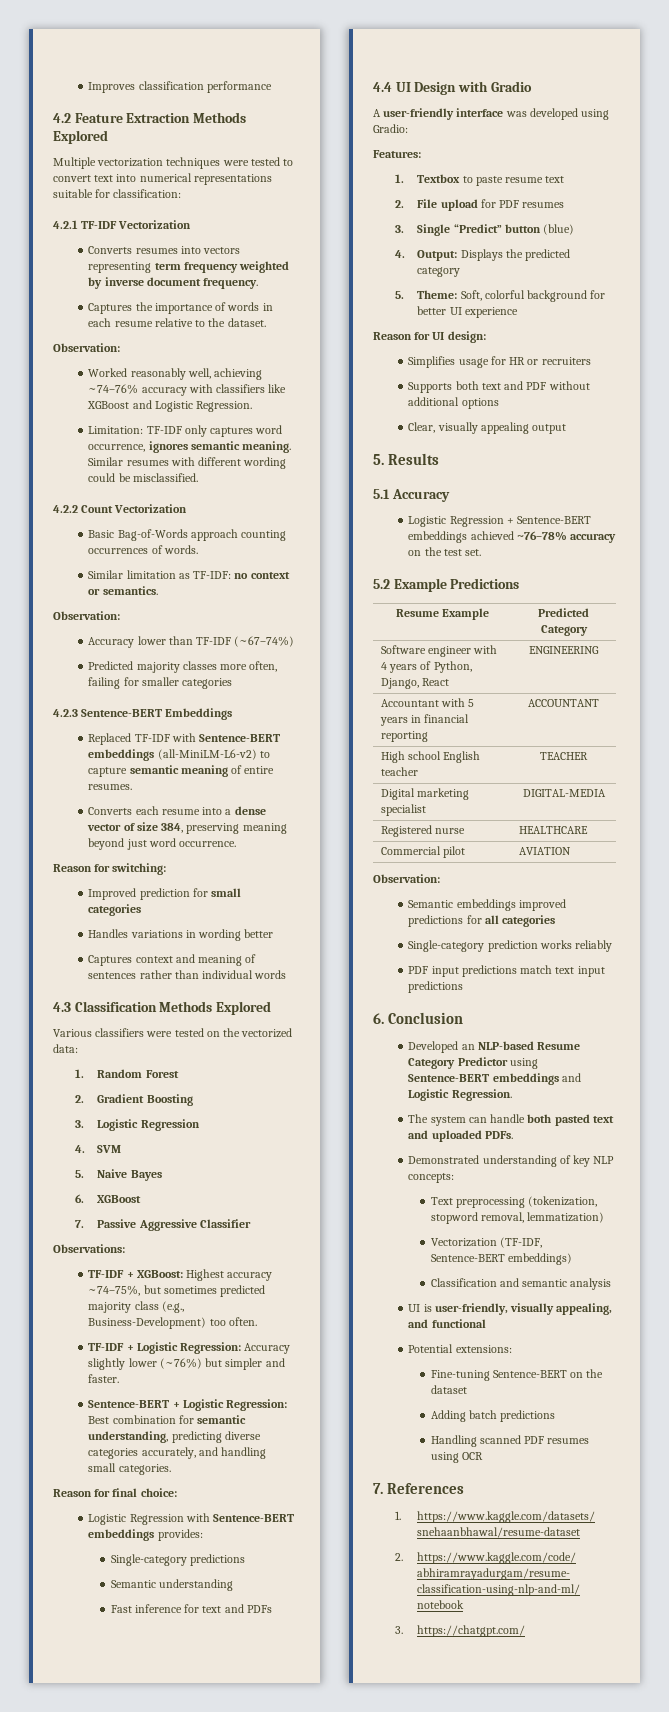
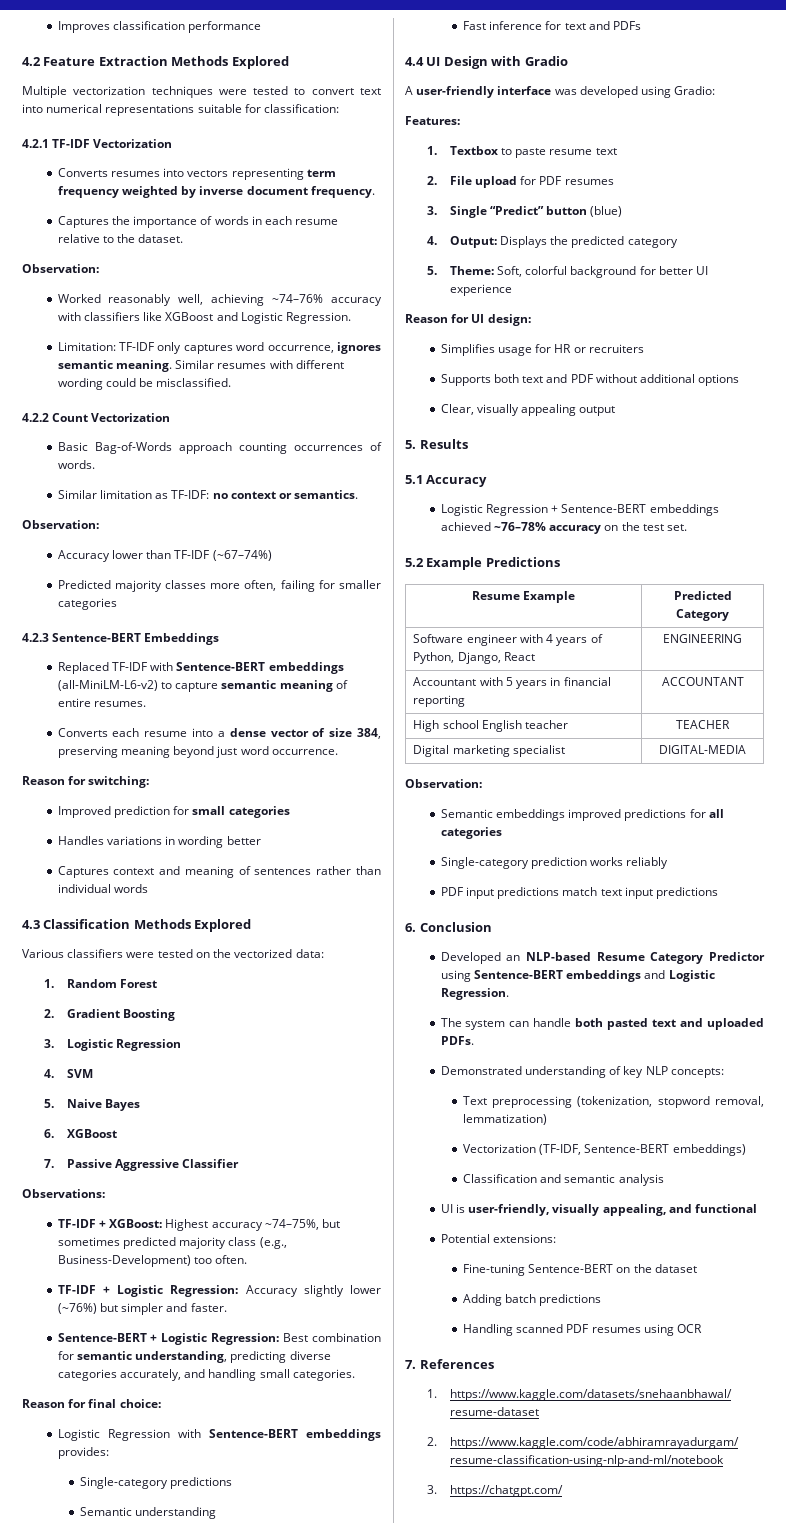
[380,825,466,837] [518,826,588,834] [380,846,466,858] [518,847,571,855] // Registered nurse | HEALTHCARE // Commercial pilot | AVIATION -> (746, 749) none

